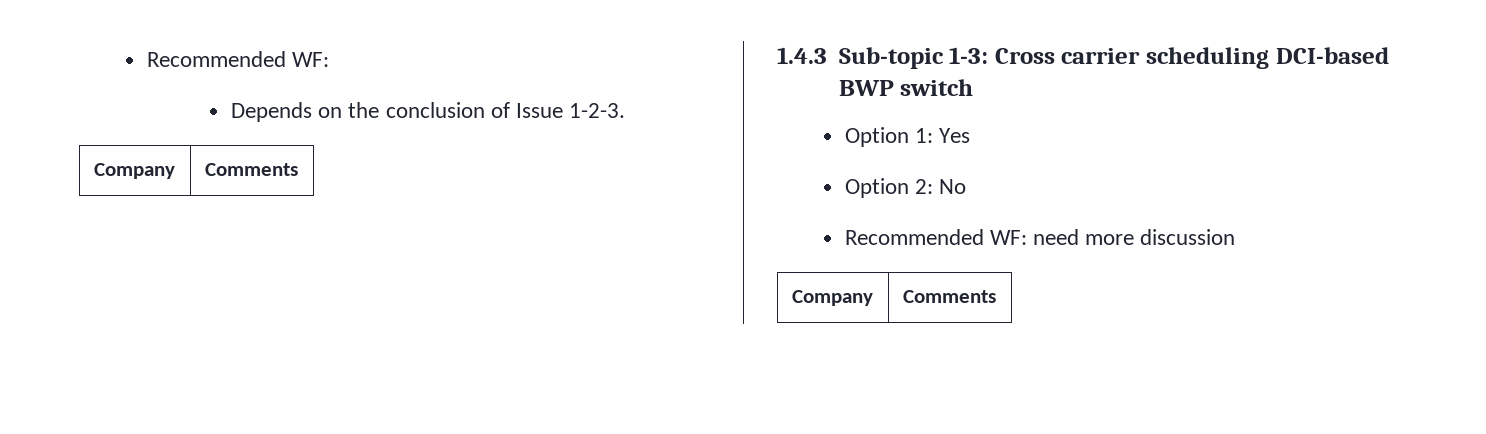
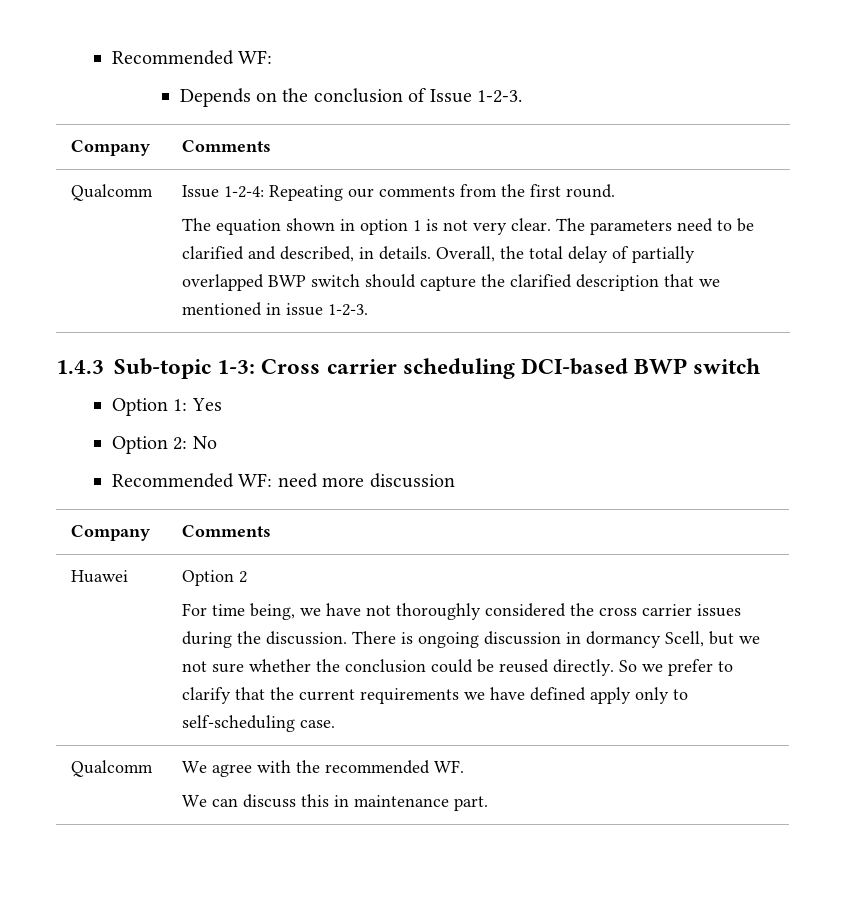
(298, 169) none -> [70,184,153,201] [181,184,615,201] [181,218,754,235] [181,246,695,263] [181,274,720,291] [181,302,368,316] // Qualcomm | Issue 1-2-4: Repeating our comments from the first round. // The equation shown in option 1 is not very clear. The parameters need to be clarified and described, in details. Overall, the total delay of partially overlapped BWP switch should capture the clarified description that we mentioned in issue 1-2-3.
(996, 296) none -> [70,570,128,583] [181,570,247,586] [181,603,741,620] [181,631,760,648] [181,659,733,676] [181,687,688,704] [181,715,335,732] [70,760,153,777] [181,760,464,777] [181,794,488,811] // Huawei | Option 2 // For time being, we have not thoroughly considered the cross carrier issues during the discussion. There is ongoing discussion in dormancy Scell, but we not sure whether the conclusion could be reused directly. So we prefer to clarify that the current requirements we have defined apply only to self-scheduling case. // Qualcomm | We agree with the recommended WF. // We can discuss this in maintenance part.

